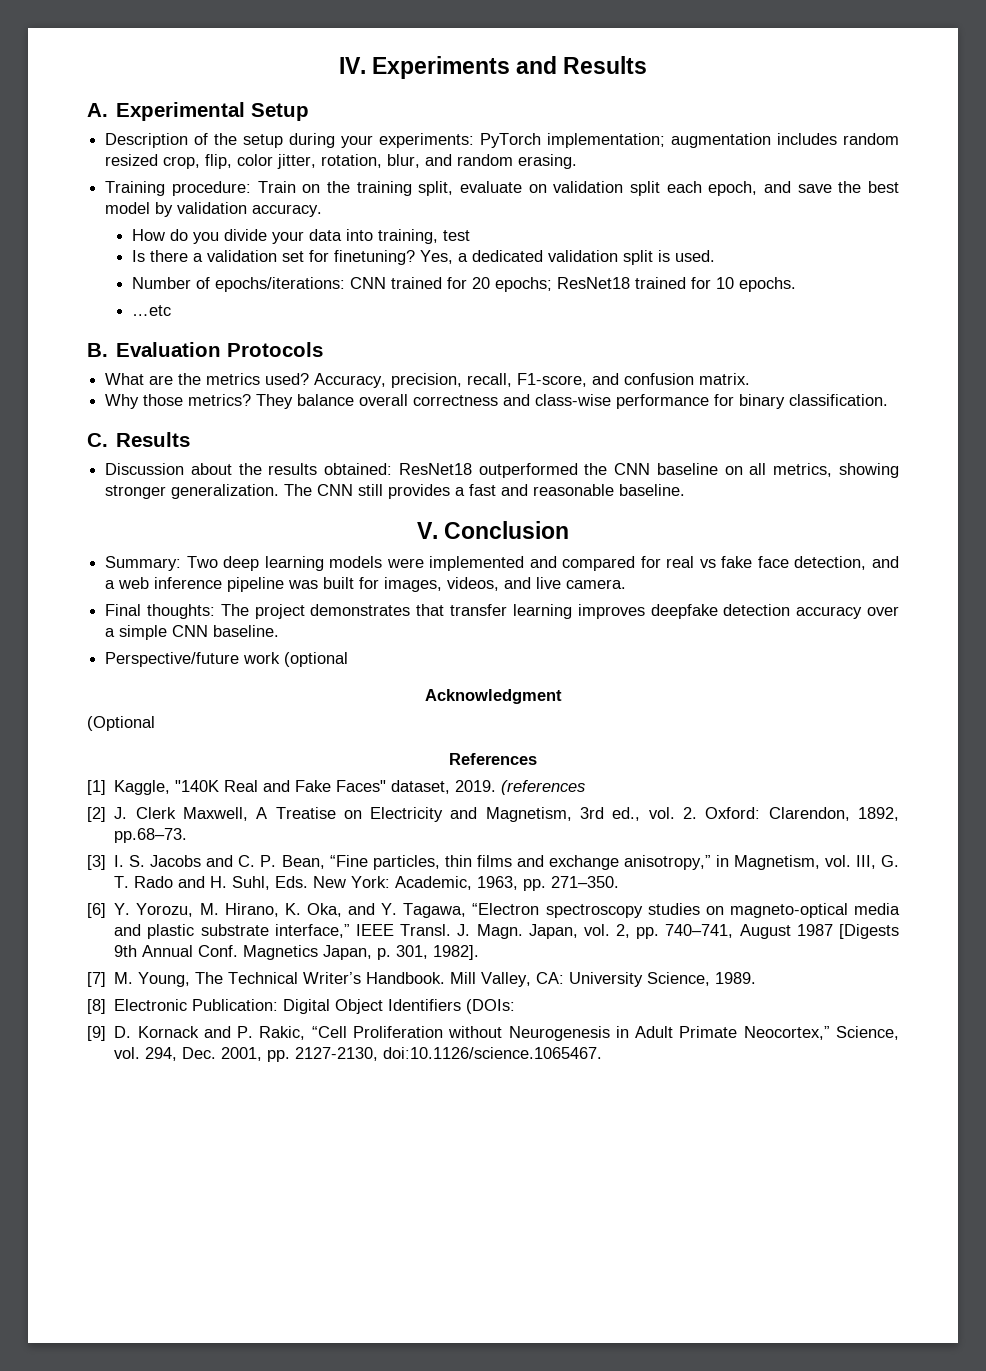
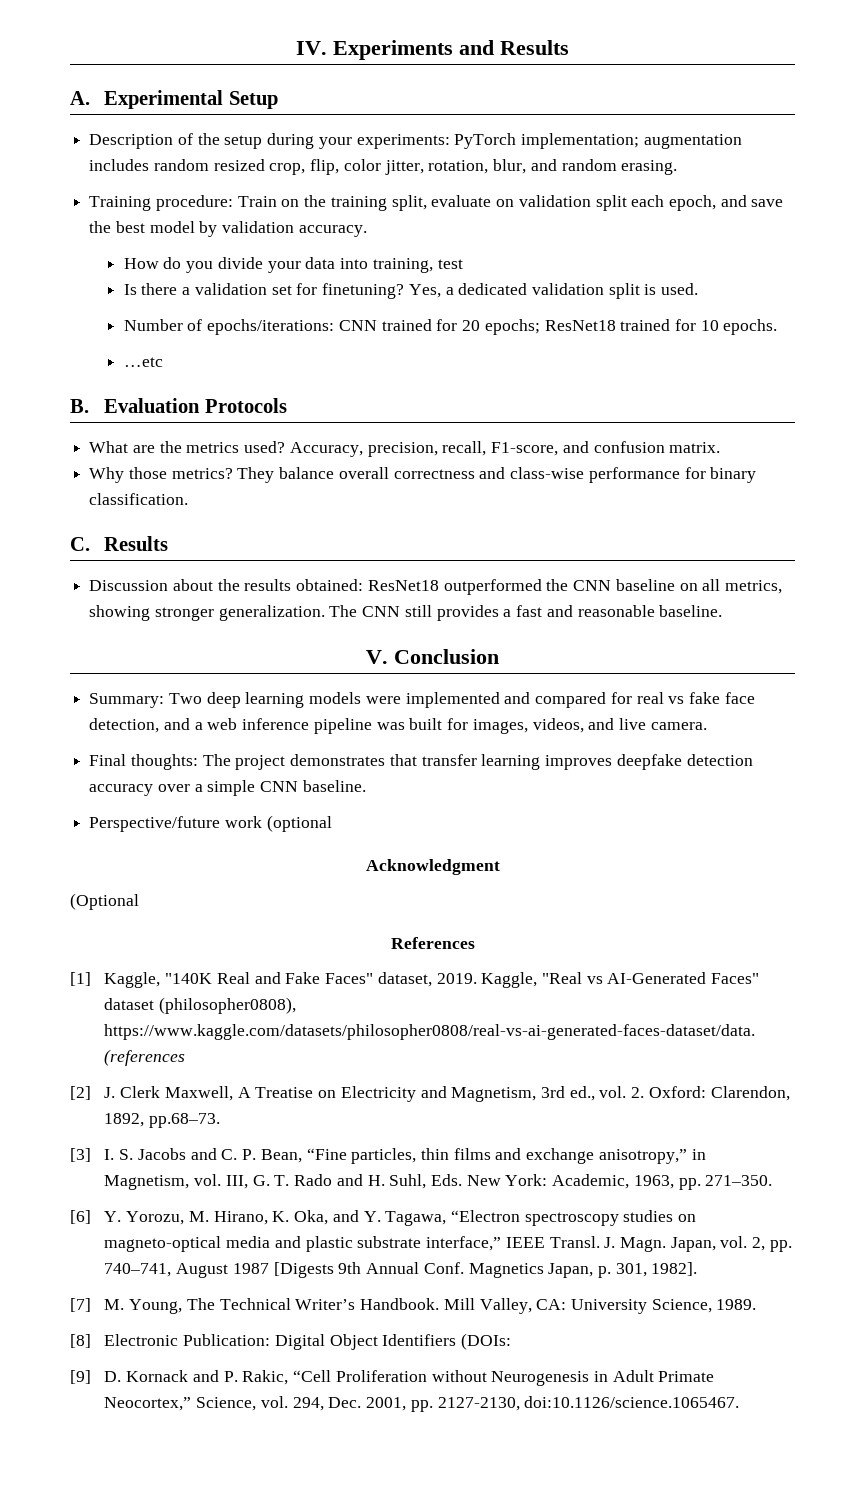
(497, 786) none -> [481,972,760,988] [104,997,297,1014] [104,1024,756,1040] Kaggle, "Real vs AI-Generated Faces" dataset (philosopher0808), https://www.kaggle.com/datasets/philosopher0808/real-vs-ai-generated-faces-dataset/data.

